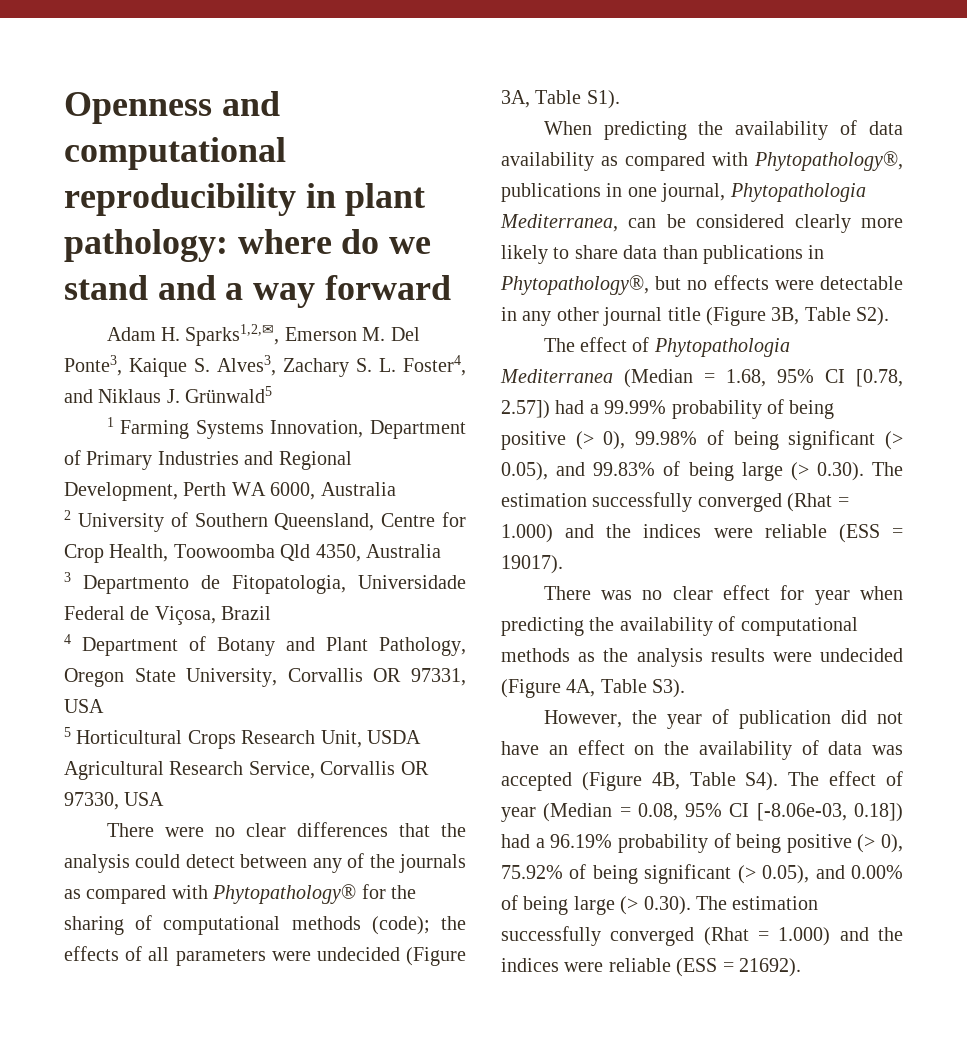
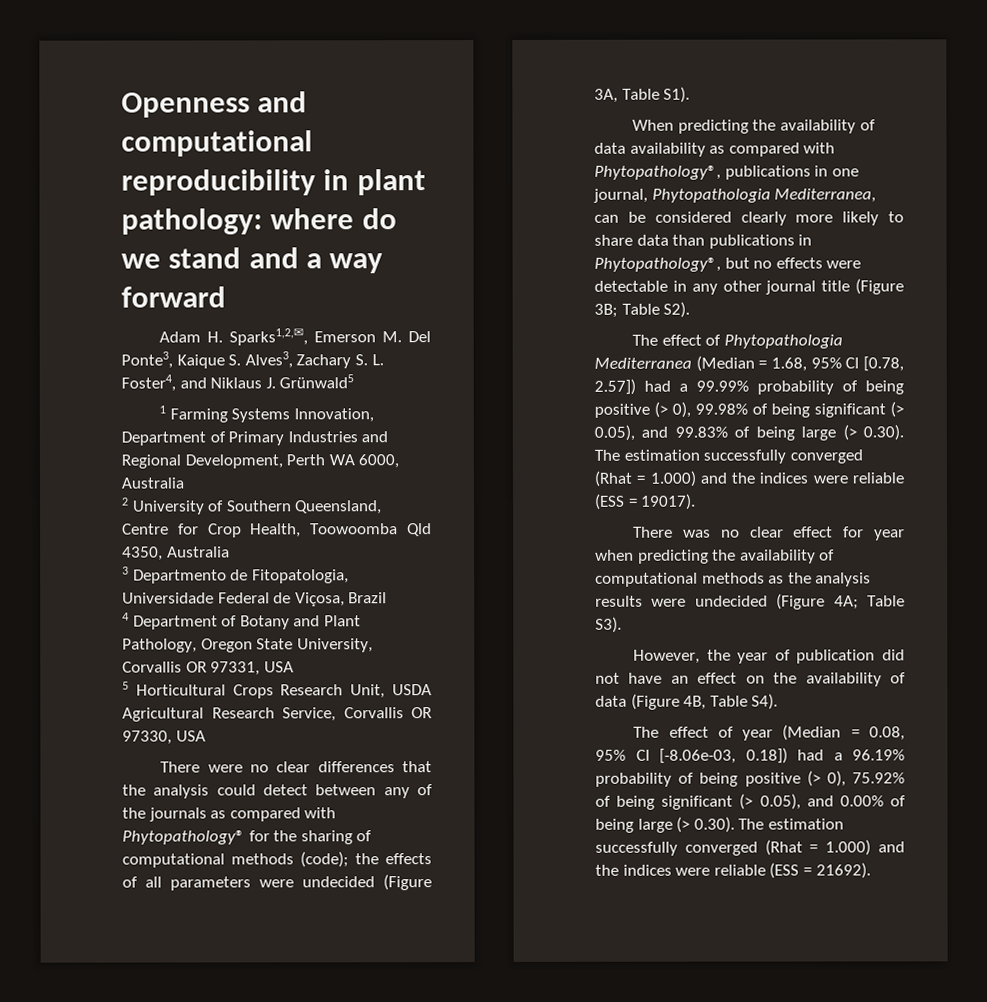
[771,307,800,325] 3B, -> [594,303,618,318] 3B;
[566,679,596,697] 4A, -> [833,595,859,610] 4A;
[872,745,903,755] [501,772,572,791] was accepted -> (627, 701) none
(779, 781) none -> (779, 701) //

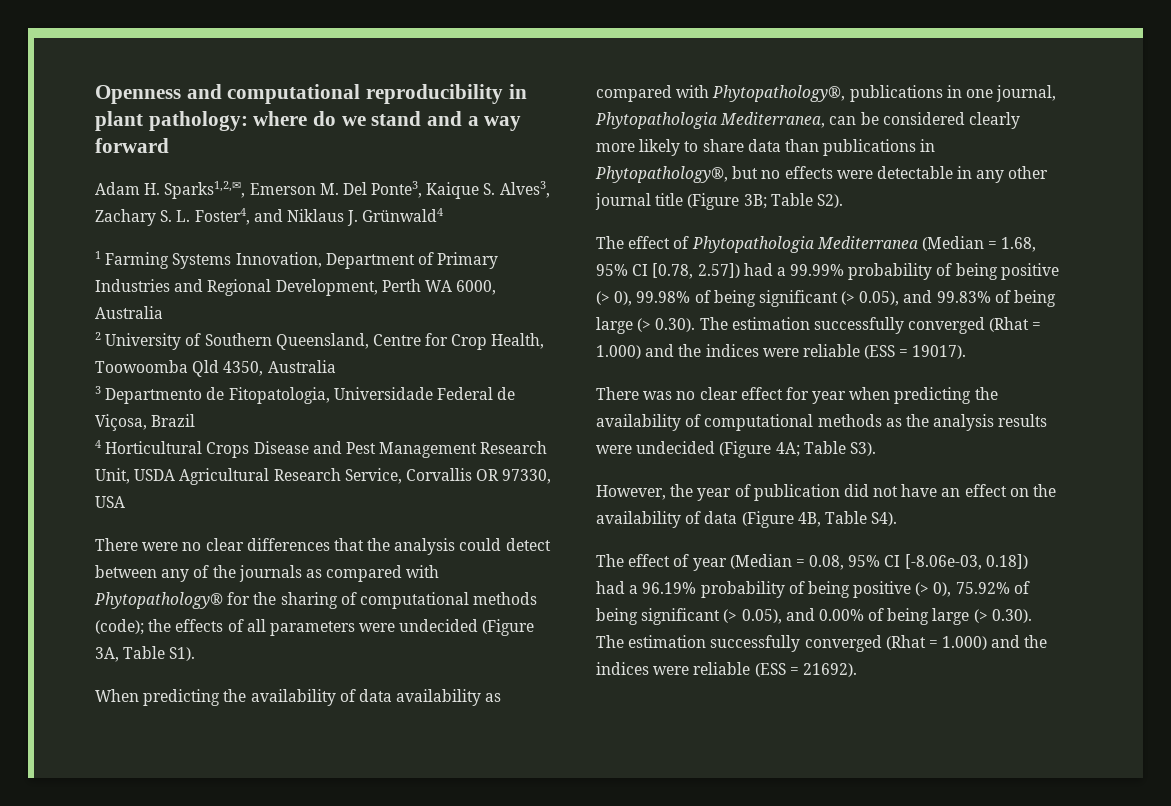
[279,374,355,389] Grünwald5 -> [362,208,444,222] Grünwald4
[132,615,361,630] [122,638,373,653] [122,661,294,676] [122,681,274,699] Department of Botany and Plant Pathology, Oregon State University, Corvallis OR 97331, USA // 5 Horticultural Crops -> [105,441,478,458] Horticultural Crops Disease and Pest Management

